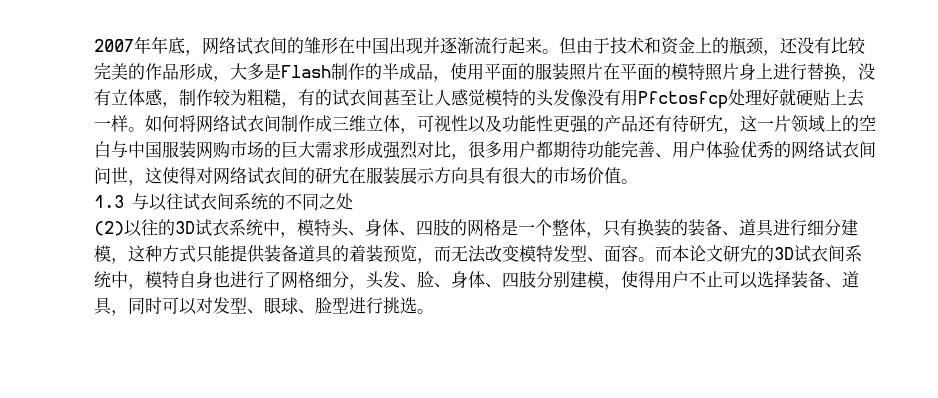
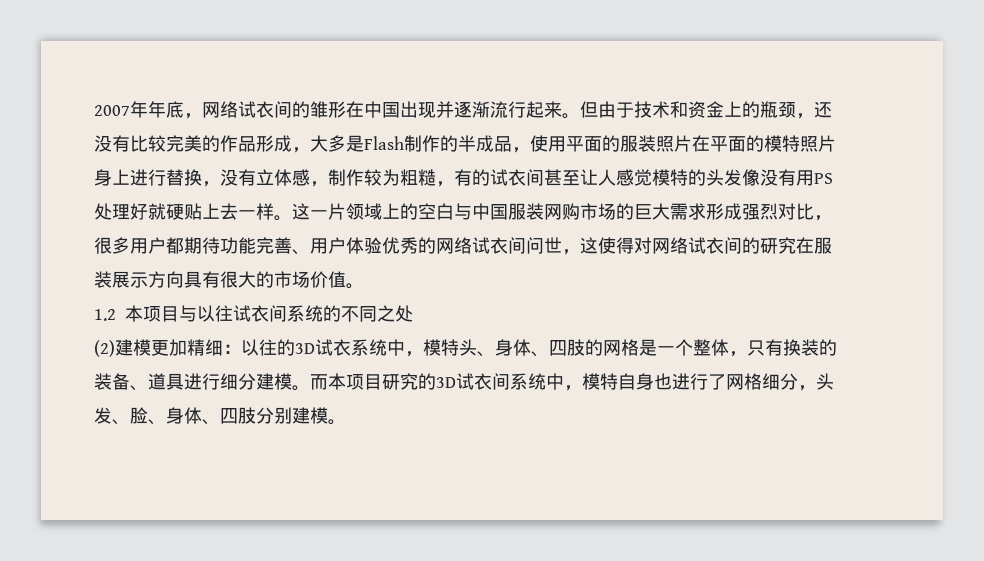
[637,91,728,109] Pfctosfcp -> [814,173,834,184] PS
[144,114,740,134] 如何将网络试衣间制作成三维立体，可视性以及功能性更强的产品还有待研宄， -> (293, 218) none
[331,166,349,184] 宄 -> [778,237,797,254] 究
[93,195,124,208] 1.3 -> [94,305,180,322] 1.2本项目
(124, 228) none -> [115,339,242,356] 建模更加精细：
[110,244,757,264] ，这种方式只能提供装备道具的着装预览，而无法改变模特发型、面容。而本论文研宄 -> [292,373,419,391] 。而本项目研究
[603,270,859,290] [93,297,417,316] ，使得用户不止可以选择装备、道具，同时可以对发型、眼球、脸型进行挑选 -> (329, 415) none

